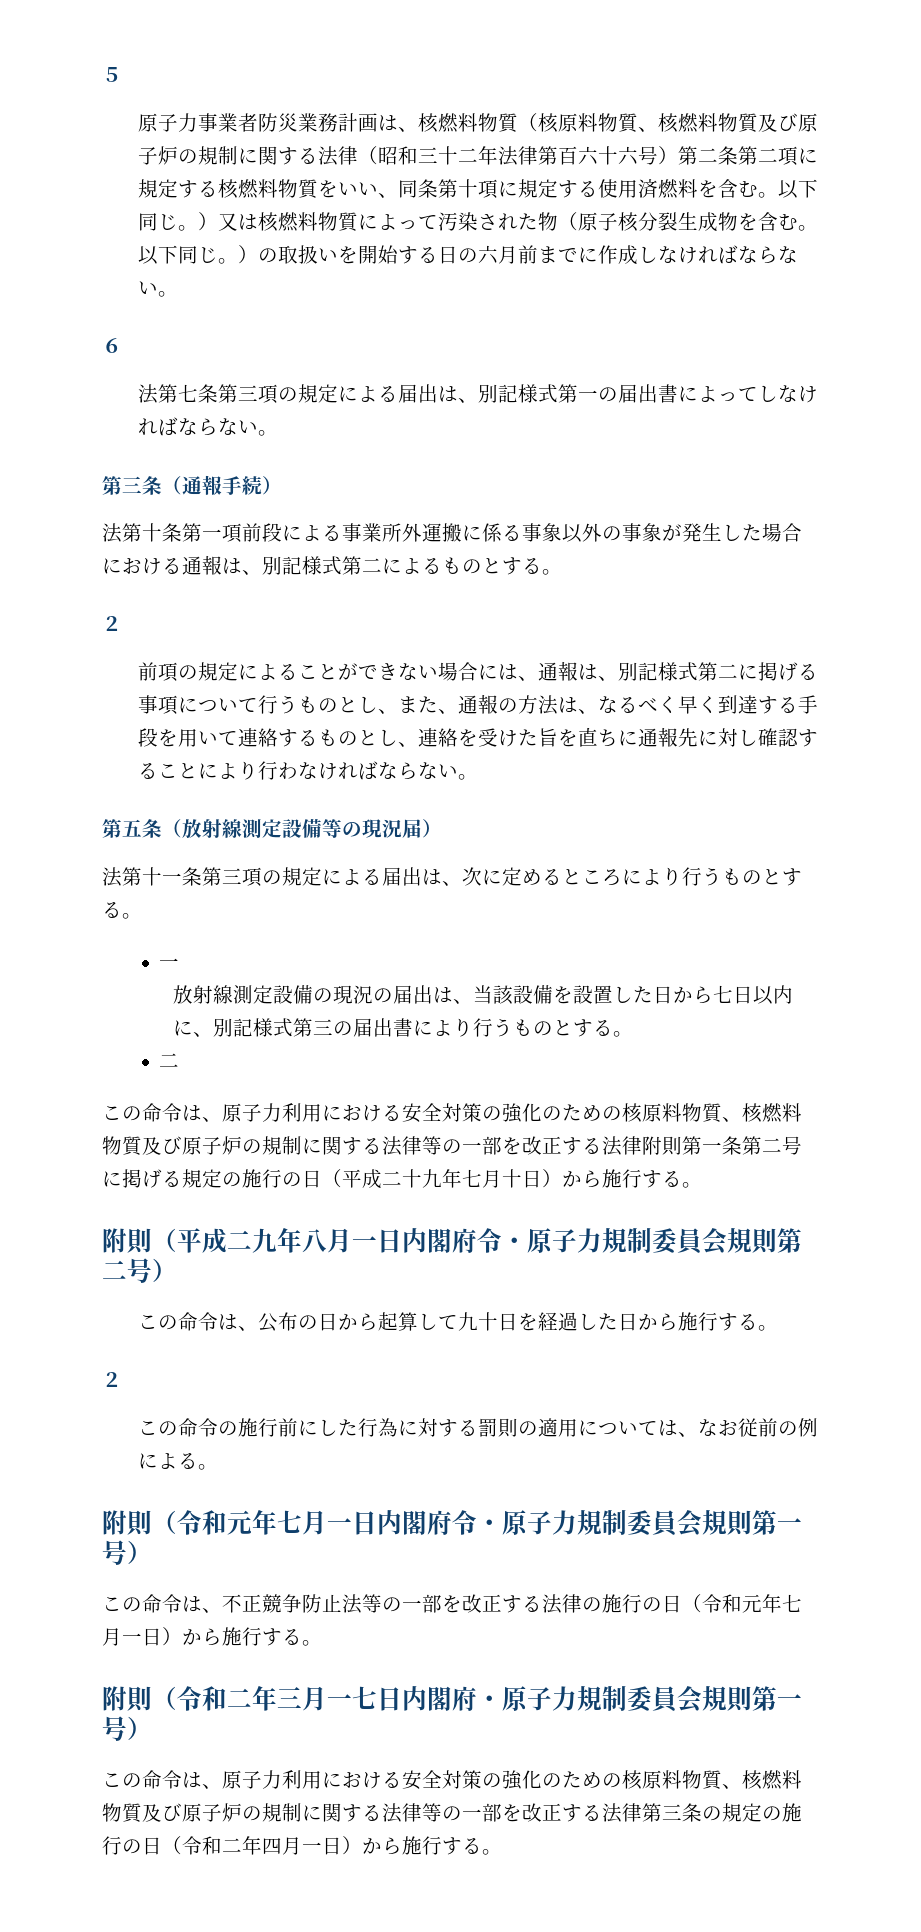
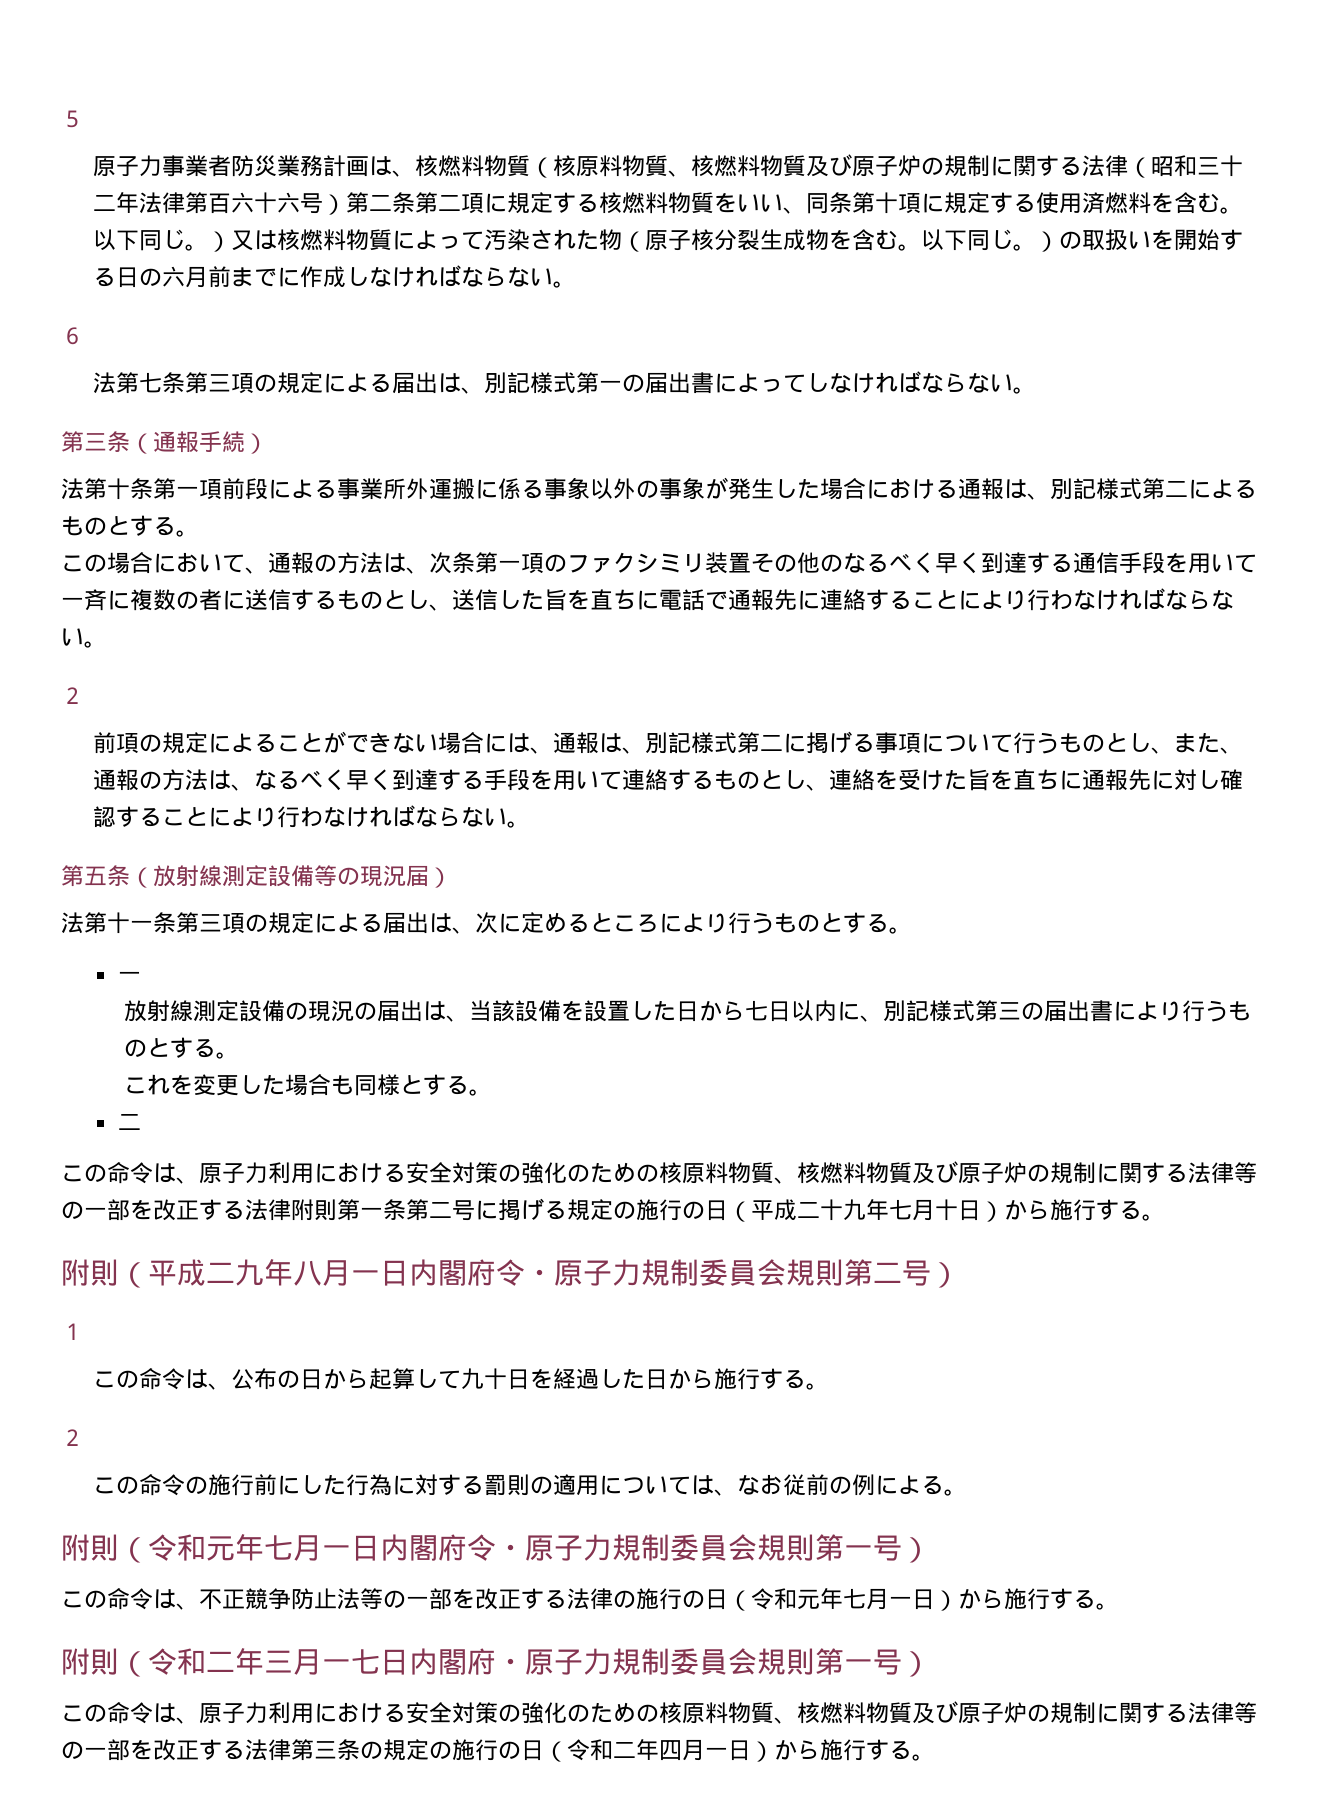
(562, 572) none -> [61,552,1257,574] [61,588,1234,611] [61,628,107,648] // この場合において、通報の方法は、次条第一項のファクシミリ装置その他のなるべく早く到達する通信手段を用いて一斉に複数の者に送信するものとし、送信した旨を直ちに電話で通報先に連絡することにより行わなければならない。
(634, 1034) none -> [124,1074,493,1096] // これを変更した場合も同様とする。
(177, 1270) none -> [61,1323,84,1340] // １

